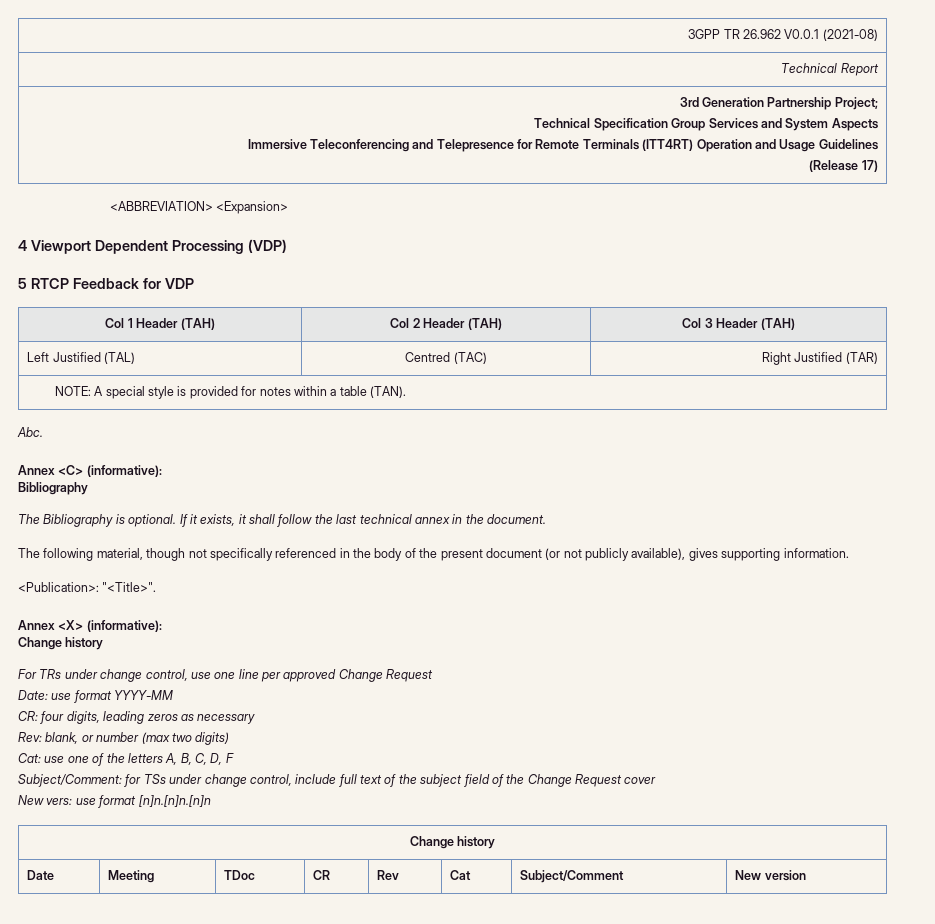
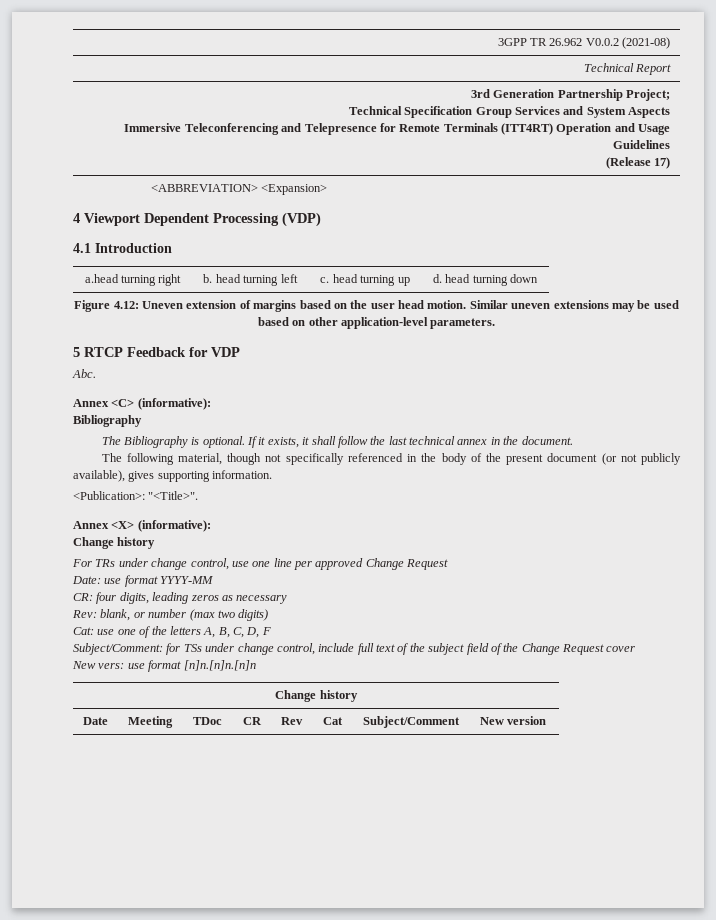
[784,29,820,39] V0.0.1 -> [585,38,619,46] V0.0.2
(287, 246) none -> [73,243,172,253] [84,274,182,286] [203,274,298,286] [320,274,410,286] [432,274,539,286] [74,300,679,312] [257,317,496,329] // 4.1 Introduction // a.head turning right | b. head turning left | c. head turning up | d. head turning down // Figure 4.12: Uneven extension of margins based on the user head motion. Similar uneven extensions may be used based on other application-level parameters.
[105,318,215,330] [390,318,502,330] [682,318,795,330] [27,352,136,364] [405,352,487,364] [761,352,878,365] [54,386,407,399] // Col 1 Header (TAH) | Col 2 Header (TAH) | Col 3 Header (TAH) // Left Justified (TAL) | Centred (TAC) | Right Justified (TAR) // NOTE: A special style is provided for notes within a table (TAN). -> (240, 352) none

